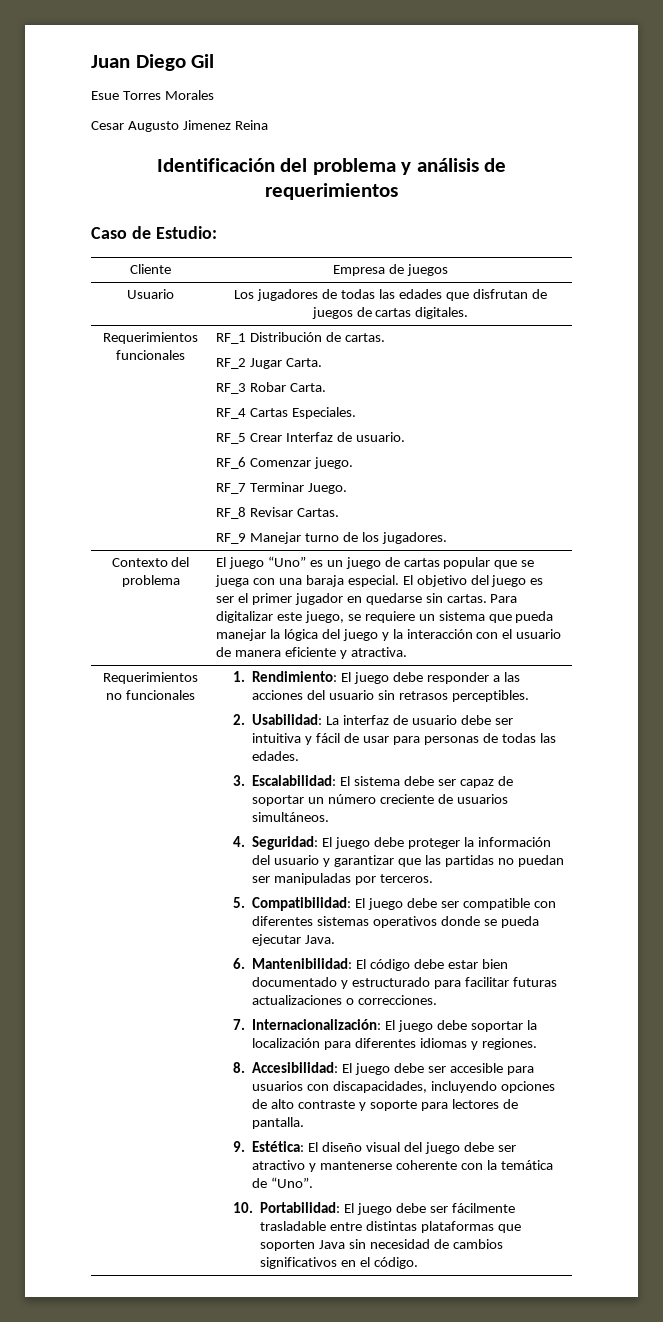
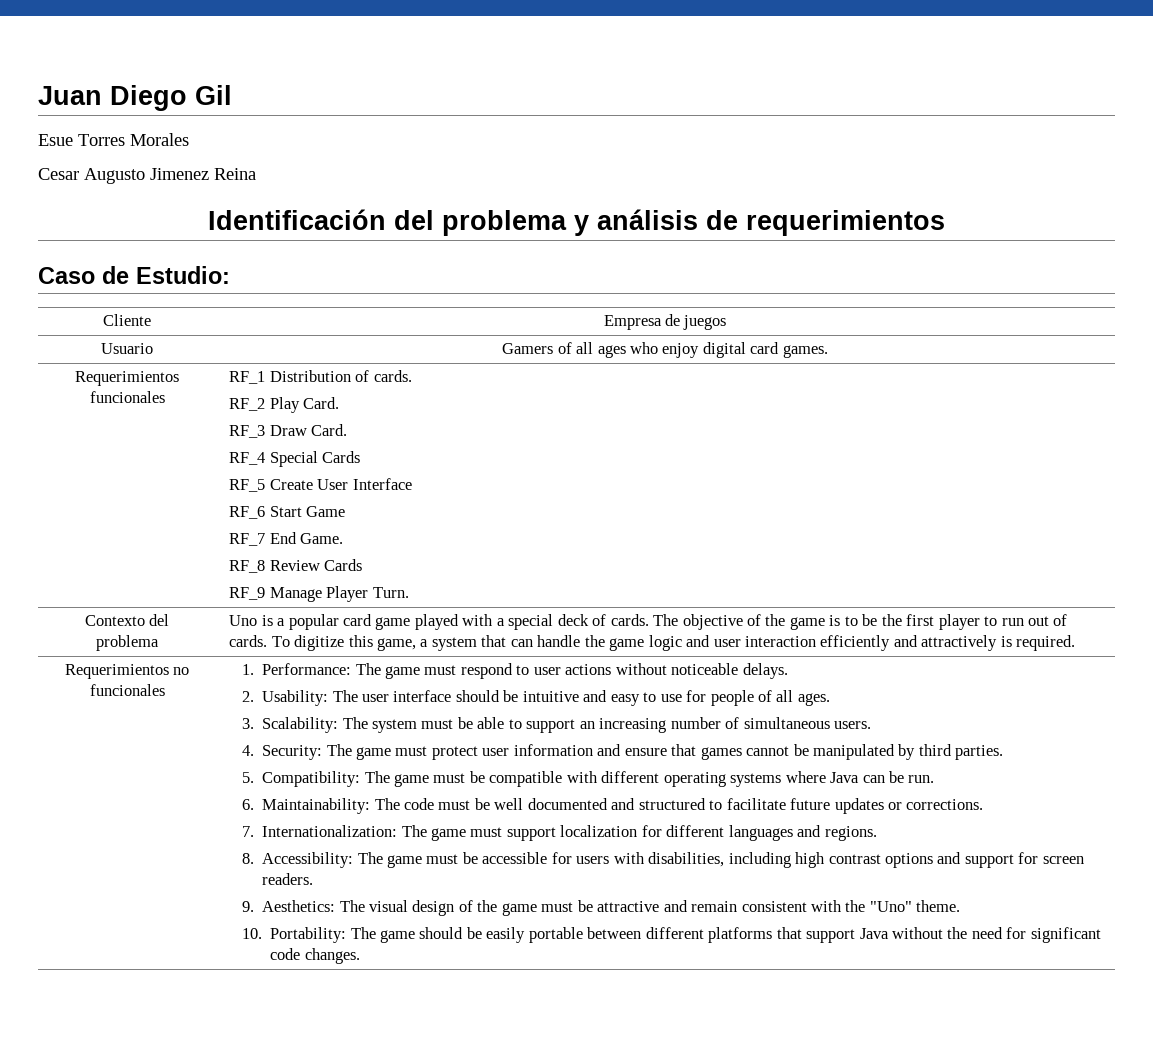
[234,289,547,301] [311,307,469,319] Los jugadores de todas las edades que disfrutan de juegos de cartas digitales. -> [502,342,828,358] Gamers of all ages who enjoy digital card games.
[250,332,385,342] Distribución de cartas. -> [269,370,412,382] Distribution of cards.
[250,358,322,369] Jugar Carta. -> [269,397,340,413] Play Card.
[250,382,326,392] Robar Carta. -> [269,424,348,436] Draw Card.
[250,407,356,419] Cartas Especiales. -> [269,451,361,467] Special Cards
[250,432,405,442] Crear Interfaz de usuario. -> [269,478,412,490] Create User Interface
[250,457,353,469] Comenzar juego. -> [269,506,346,517] Start Game
[250,482,347,494] Terminar Juego. -> [269,532,344,544] End Game.
[250,507,339,517] Revisar Cartas. -> [269,559,363,571] Review Cards
[250,532,447,544] [111,557,190,567] [121,575,180,587] [216,556,535,569] [215,575,544,587] [216,593,518,605] [216,611,554,623] [216,629,562,641] [216,647,407,659] [103,672,198,684] [106,690,195,700] [233,671,520,684] [252,690,530,702] [233,714,513,725] [252,733,556,745] [252,751,300,761] [233,775,513,788] [252,794,509,806] [252,812,330,822] [233,836,551,850] [252,855,564,867] [252,873,434,885] [233,897,556,911] [252,916,540,928] [252,934,336,946] [233,958,509,971] [252,977,558,989] [252,995,438,1005] [233,1019,538,1032] [252,1038,538,1050] [233,1062,534,1075] [252,1081,556,1093] [252,1099,518,1111] [252,1117,305,1129] [233,1141,516,1154] [252,1160,553,1172] [252,1177,314,1188] [233,1202,516,1215] [260,1221,522,1233] [260,1239,504,1251] [260,1257,419,1269] Manejar turno de los jugadores. // Contexto del problema | El juego “Uno” es un juego de cartas popular que se juega con una baraja especial. El objetivo del juego es ser el primer jugador en quedarse sin cartas. Para digitalizar este juego, se requiere un sistema que pueda manejar la lógica del juego y la interacción con el usuario de manera eficiente y atractiva. // Requerimientos no funcionales | 1. Rendimiento: El juego debe responder a las acciones del usuario sin retrasos perceptibles. // 2. Usabilidad: La interfaz de usuario debe ser intuitiva y fácil de usar para personas de todas las edades. // 3. Escalabilidad: El sistema debe ser capaz de soportar un número creciente de usuarios simultáneos. // 4. Seguridad: El juego debe proteger la información del usuario y garantizar que las partidas no puedan ser manipuladas por terceros. // 5. Compatibilidad: El juego debe ser compatible con diferentes sistemas operativos donde se pueda ejecutar Java. // 6. Mantenibilidad: El código debe estar bien documentado y estructurado para facilitar futuras actualizaciones o correcciones. // 7. Internacionalización: El juego debe soportar la localización para diferentes idiomas y regiones. // 8. Accesibilidad: El juego debe ser accesible para usuarios con discapacidades, incluyendo opciones de alto contraste y soporte para lectores de pantalla. // 9. Estética: El diseño visual del juego debe ser atractivo y mantenerse coherente con la temática de “Uno”. // 10. Portabilidad: El juego debe ser fácilmente trasladable entre distintas plataformas que soporten Java sin necesidad de cambios significativos en el código. -> [269,586,409,602] [84,614,170,626] [96,635,159,651] [229,614,1068,630] [229,635,1076,651] [64,664,190,679] [89,684,165,696] [241,663,788,679] [241,690,830,706] [241,717,872,733] [241,744,1004,760] [241,771,935,787] [241,798,984,814] [241,825,877,841] [241,852,1084,868] [262,873,314,885] [241,900,961,916] [241,927,1101,943] [270,948,360,964] Manage Player Turn. // Contexto del problema | Uno is a popular card game played with a special deck of cards. The objective of the game is to be the first player to run out of cards. To digitize this game, a system that can handle the game logic and user interaction efficiently and attractively is required. // Requerimientos no funcionales | 1. Performance: The game must respond to user actions without noticeable delays. // 2. Usability: The user interface should be intuitive and easy to use for people of all ages. // 3. Scalability: The system must be able to support an increasing number of simultaneous users. // 4. Security: The game must protect user information and ensure that games cannot be manipulated by third parties. // 5. Compatibility: The game must be compatible with different operating systems where Java can be run. // 6. Maintainability: The code must be well documented and structured to facilitate future updates or corrections. // 7. Internationalization: The game must support localization for different languages and regions. // 8. Accessibility: The game must be accessible for users with disabilities, including high contrast options and support for screen readers. // 9. Aesthetics: The visual design of the game must be attractive and remain consistent with the "Uno" theme. // 10. Portability: The game should be easily portable between different platforms that support Java without the need for significant code changes.

